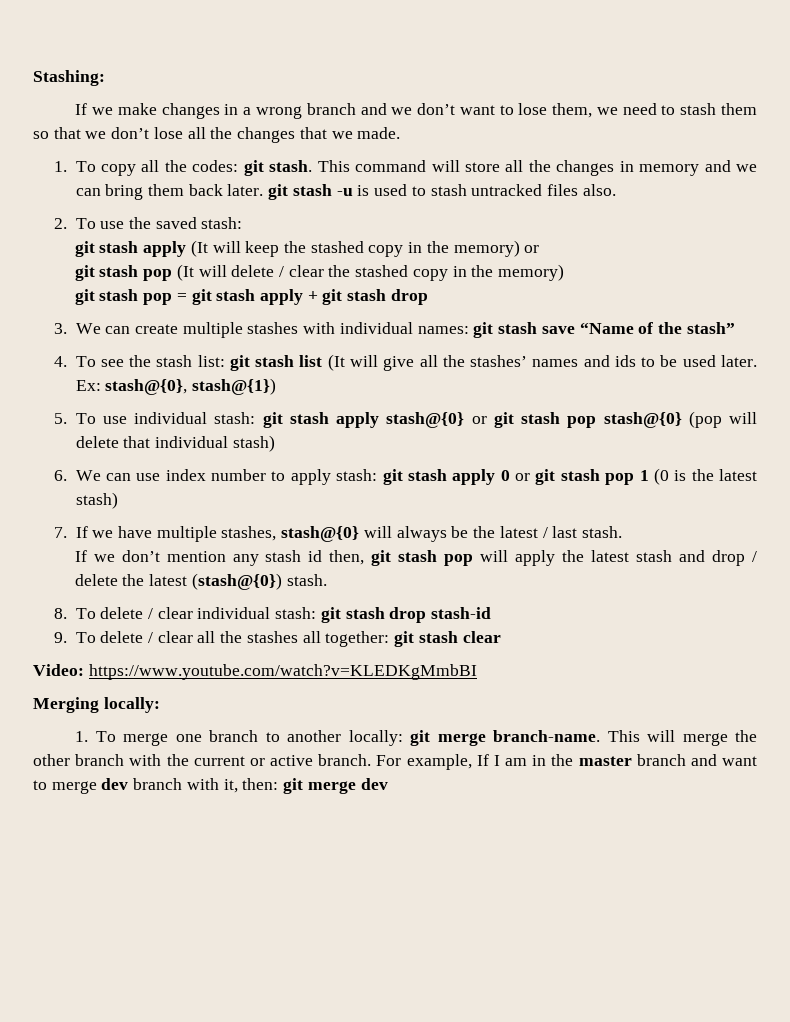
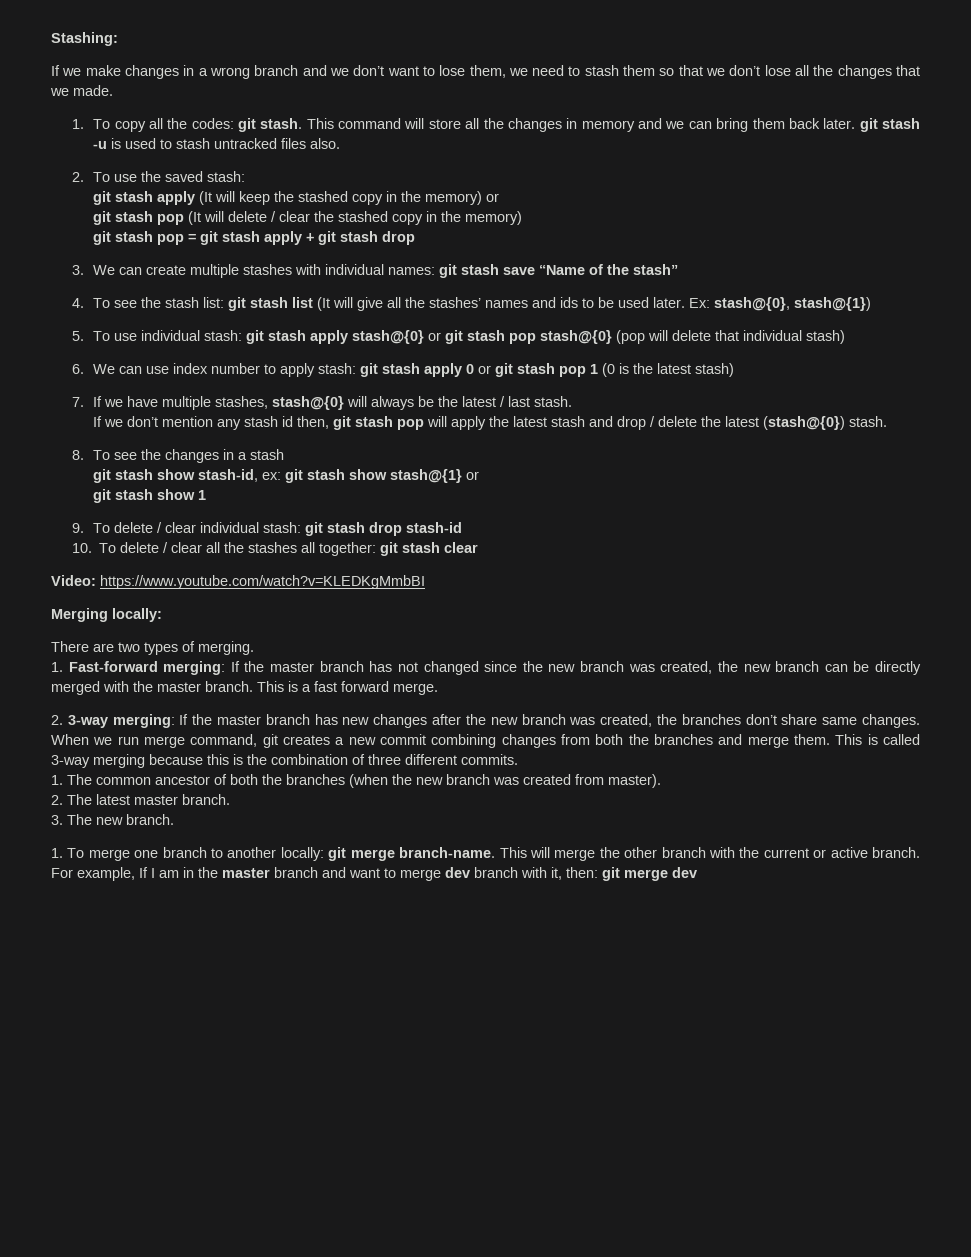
(96, 613) none -> [114,449,285,463] [93,469,480,483] [93,489,207,503] [72,523,111,533] see the changes in a stash // git stash show stash-id, ex: git stash show stash@{1} or // git stash show 1 // 9. To
[53,632,67,643] 9. -> [72,543,93,553] 10.
(160, 705) none -> [51,641,254,655] [51,661,921,675] [51,681,438,695] [51,714,921,728] [51,734,921,748] [51,754,518,768] [51,774,661,788] [51,794,230,805] [51,814,174,825] // There are two types of merging. // 1. Fast-forward merging: If the master branch has not changed since the new branch was created, the new branch can be directly merged with the master branch. This is a fast forward merge. // 2. 3-way merging: If the master branch has new changes after the new branch was created, the branches don’t share same changes. When we run merge command, git creates a new commit combining changes from both the branches and merge them. This is called 3-way merging because this is the combination of three different commits. // 1. The common ancestor of both the branches (when the new branch was created from master). // 2. The latest master branch. // 3. The new branch.

